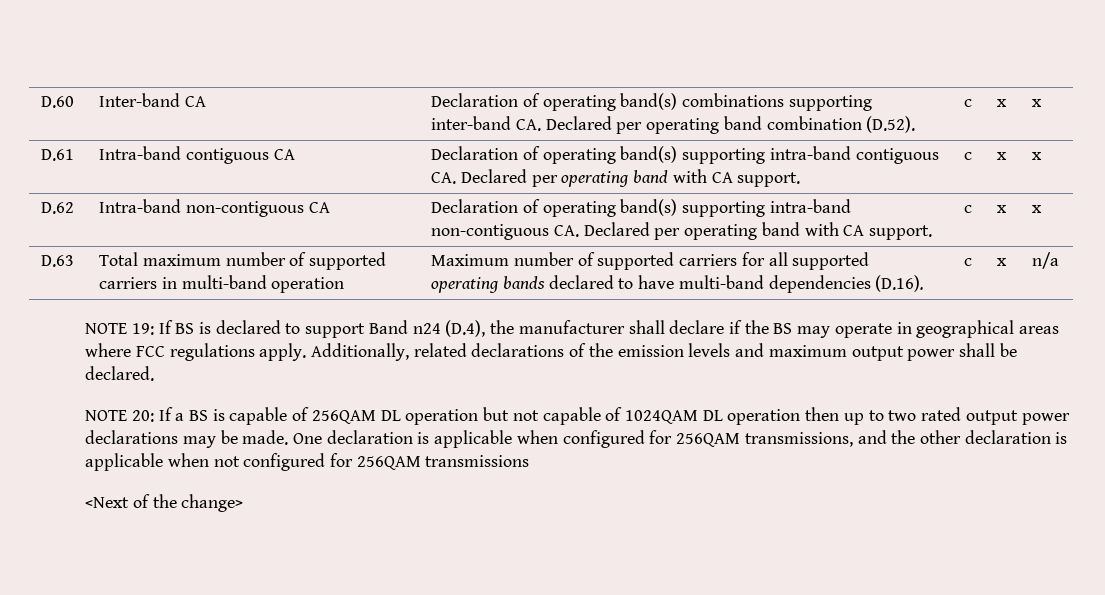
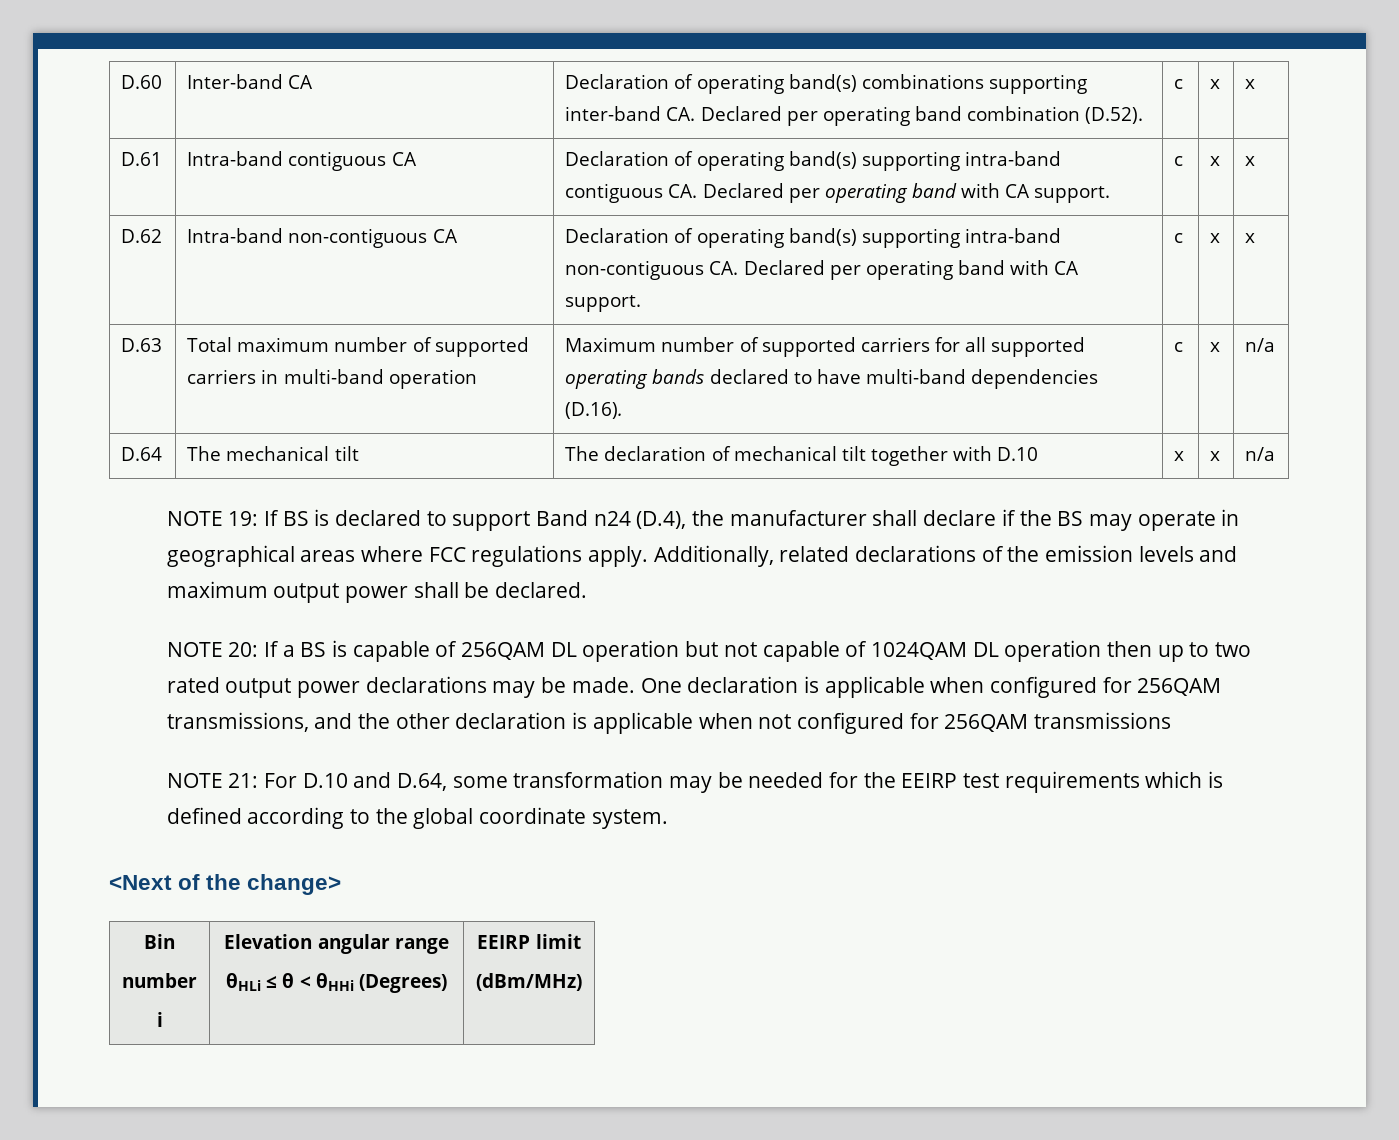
(1060, 260) none -> [121,447,163,461] [187,446,359,461] [565,446,1039,466] [1174,451,1185,461] [1210,451,1221,461] [1245,447,1276,461] // D.64 | The mechanical tilt | The declaration of mechanical tilt together with D.10 | x | x | n/a
[85,494,244,512] <Next of the change> -> [166,771,1224,793] [166,807,668,829] [109,874,342,895] [144,934,175,949] [122,973,197,988] [156,1012,163,1027] [224,934,449,954] [226,973,447,993] [477,934,581,949] [476,973,582,991] NOTE 21: For D.10 and D.64, some transformation may be needed for the EEIRP test requirements which is defined according to the global coordinate system. // <Next of the change> // Bin // number // i | Elevation angular range // θHLi ≤ θ < θHHi (Degrees) | EEIRP limit // (dBm/MHz)

